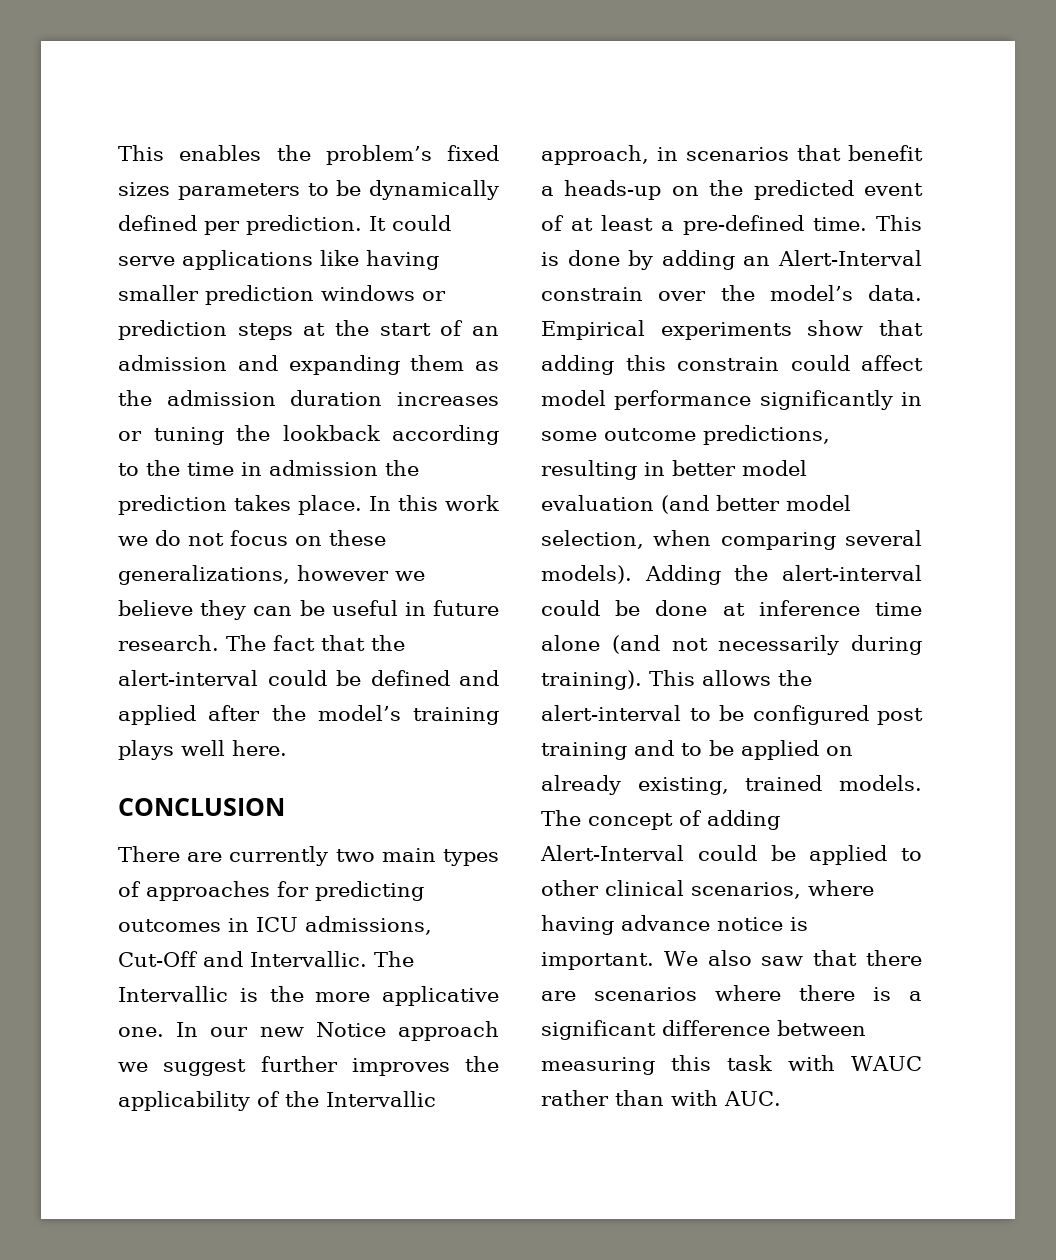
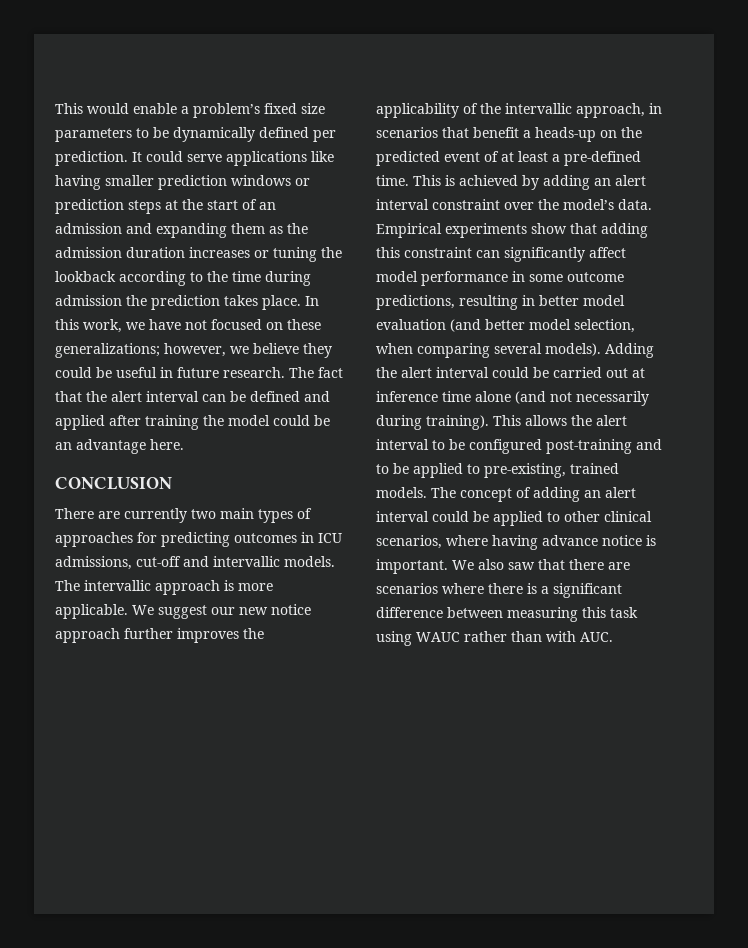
[118,145,311,161] This enables the -> [55,103,189,114] This would enable a
[118,182,170,196] sizes -> [301,103,325,114] size
[241,462,262,476] in -> [265,271,311,286] during
[445,495,499,511] [118,530,386,546] [118,565,389,585] work we do not focus on these generalizations, however -> [83,319,321,333] [55,343,226,358] work, we have not focused on these generalizations; however,
[253,606,293,616] can -> [55,367,92,378] could
[118,670,327,686] alert-interval could -> [111,391,226,402] alert interval can
[271,705,499,725] [118,740,225,760] the model’s training plays well -> [145,415,330,430] [55,439,146,454] training the model could be an advantage
[118,951,414,967] [118,986,499,1006] [118,1021,499,1041] [118,1059,247,1076] Cut-Off and Intervallic. The Intervallic is the more applicative one. In our new Notice approach we suggest -> [136,556,335,567] [55,580,273,595] [55,604,311,619] [55,628,120,643] cut-off and intervallic models. The intervallic approach is more applicable. We suggest our new notice approach
[326,1091,436,1107] Intervallic -> [505,103,572,114] intervallic
[567,250,620,266] done -> [459,175,518,186] achieved
[778,250,922,266] [541,287,643,301] Alert-Interval constrain -> [615,175,646,186] [376,199,500,210] alert interval constraint
[677,355,850,371] constrain could -> [404,247,585,262] constraint can significantly
[759,390,893,410] significantly -> (508, 278) none
[782,565,922,581] [541,600,708,616] alert-interval could be done -> [401,367,628,378] alert interval could be carried out
[541,705,681,721] alert-interval -> [596,415,627,426] [376,439,429,450] alert interval
[877,708,923,725] [541,742,627,760] post training -> [546,439,632,454] post-training
[826,746,853,756] [541,775,729,795] on already existing, -> [467,463,566,478] to pre-existing,
[540,845,684,861] Alert-Interval -> [584,487,636,498] [376,511,429,522] an alert interval
[788,1055,836,1071] with -> [376,631,412,646] using

